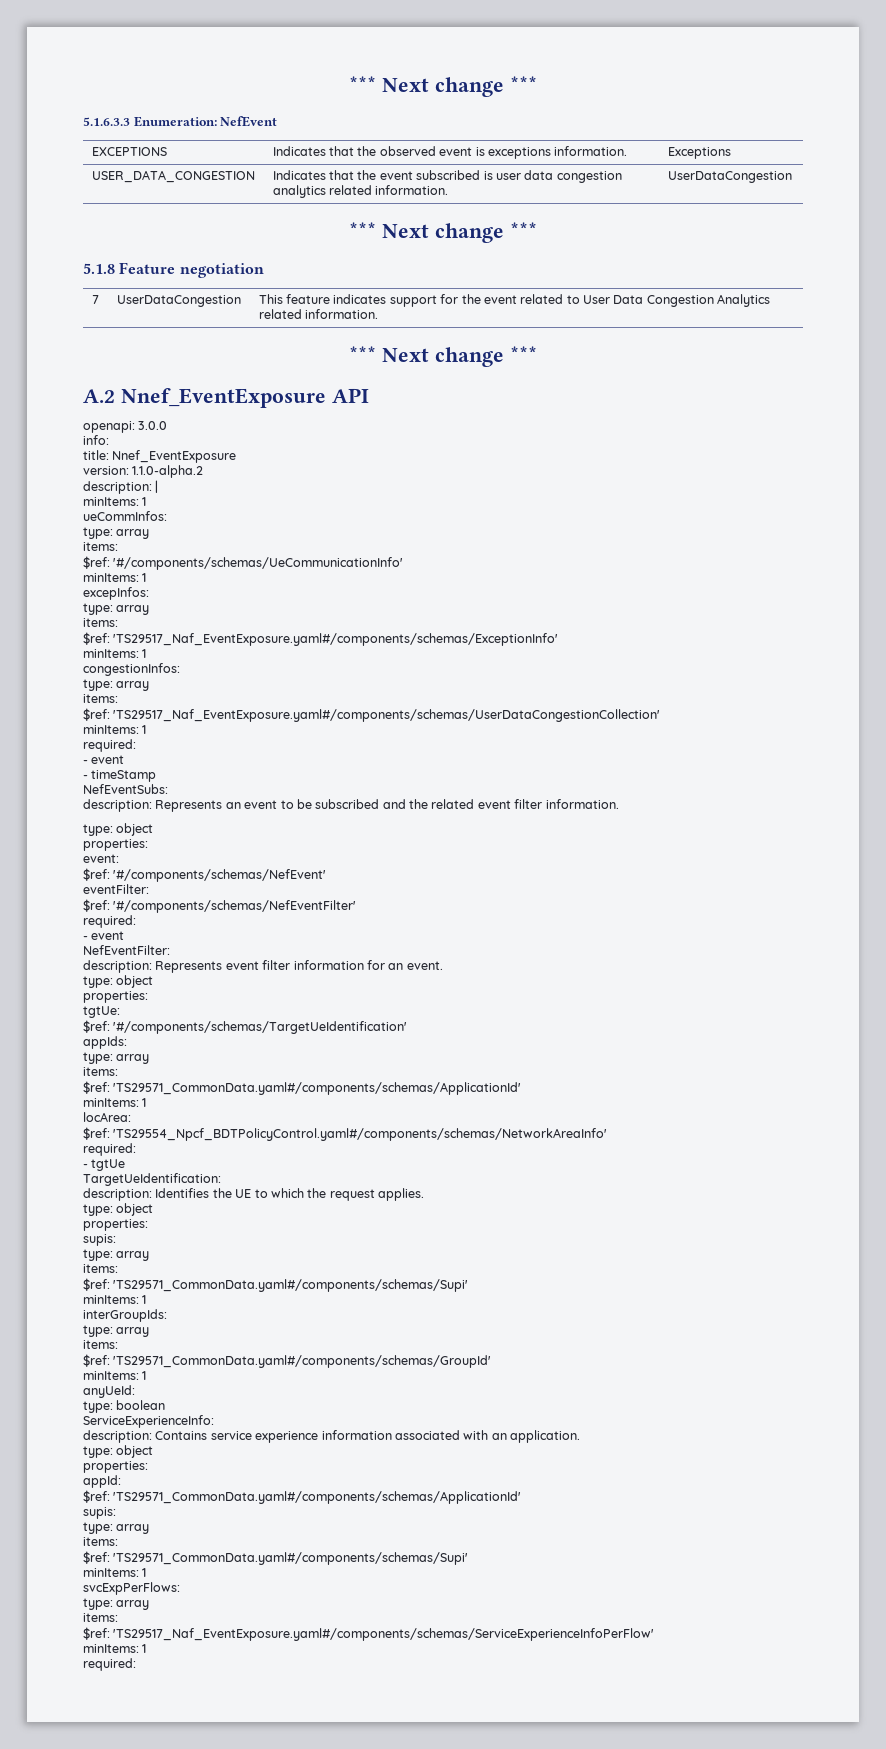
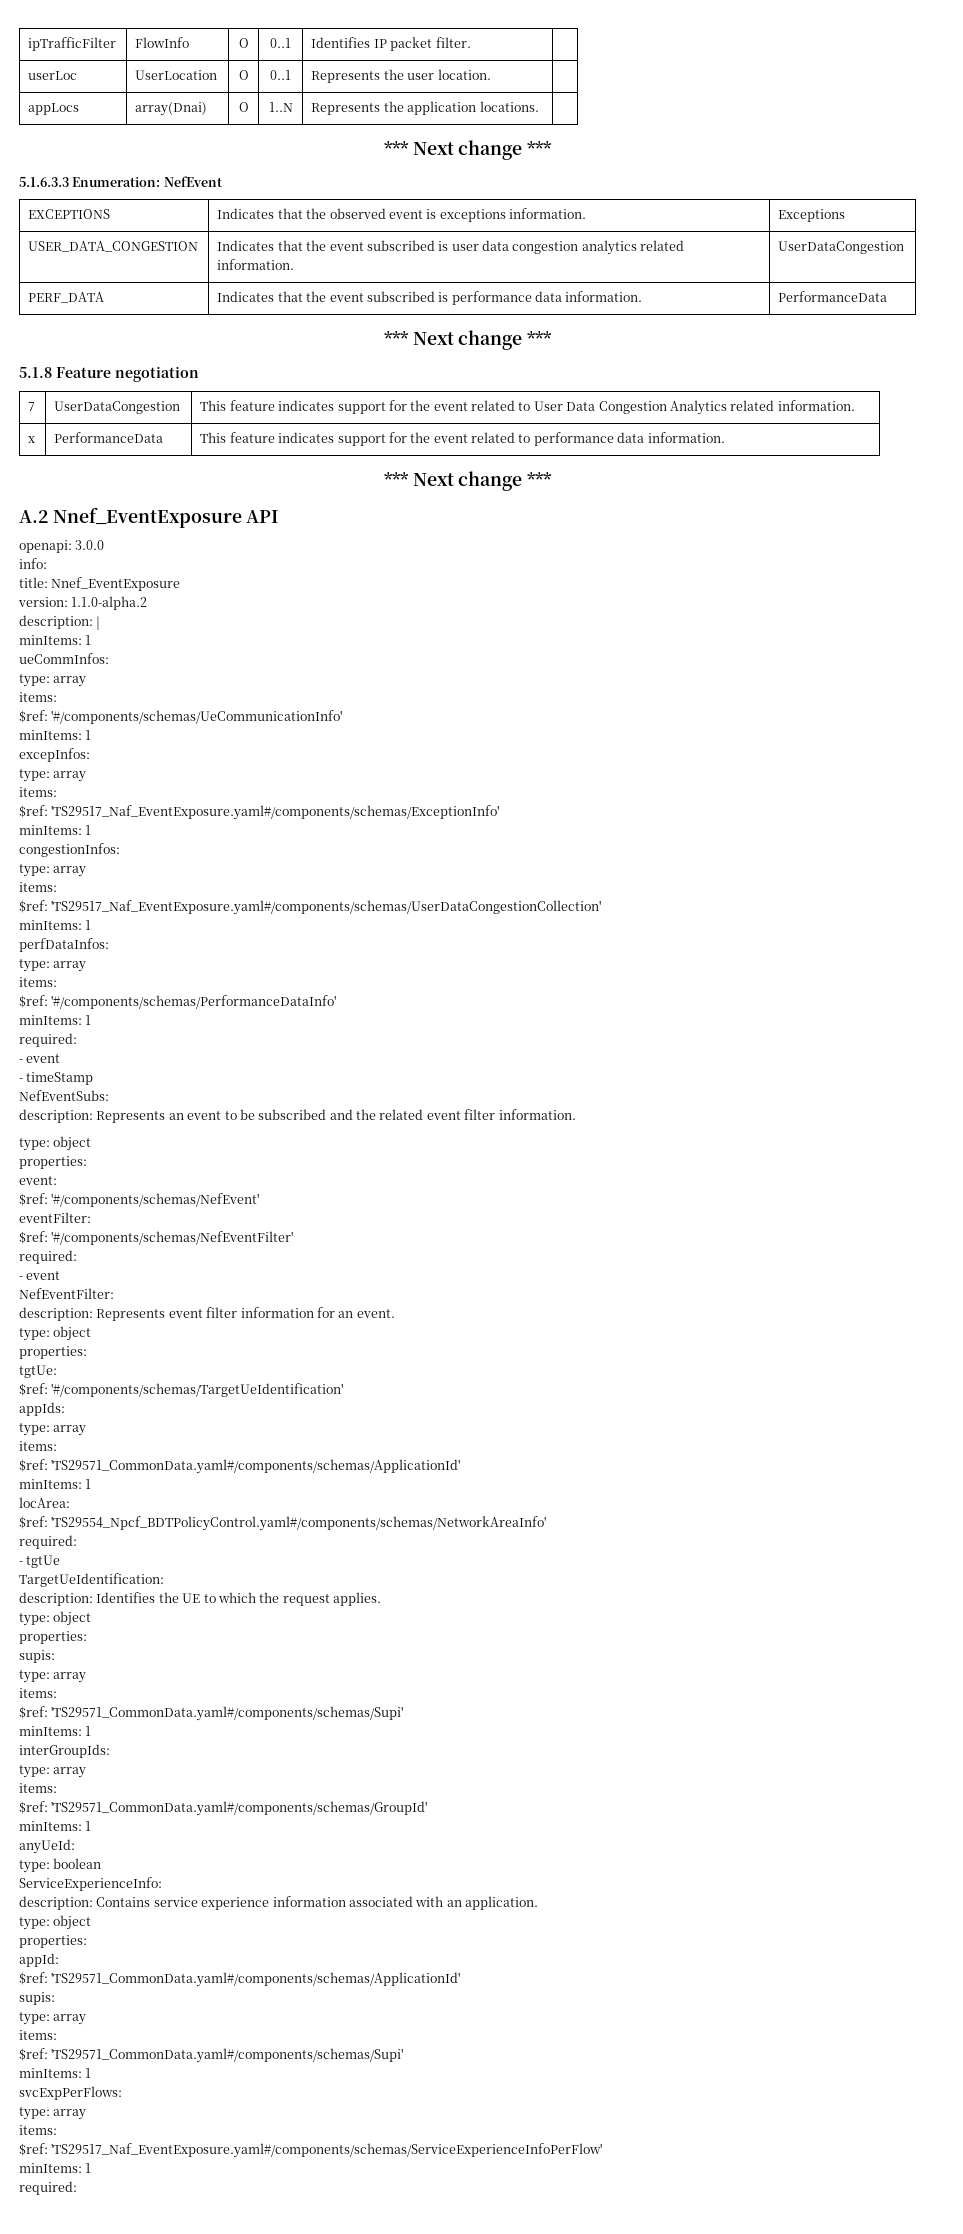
(349, 84) none -> [28,37,117,51] [135,37,190,48] [238,38,249,48] [270,38,291,48] [311,37,471,51] [28,71,78,80] [135,70,218,80] [238,70,249,80] [270,70,291,80] [311,69,491,83] [28,103,80,115] [135,102,208,116] [238,102,249,112] [268,102,293,112] [311,101,539,115] ipTrafficFilter | FlowInfo | O | 0..1 | Identifies IP packet filter. | // userLoc | UserLocation | O | 0..1 | Represents the user location. | // appLocs | array(Dnai) | O | 1..N | Represents the application locations. | //
(792, 177) none -> [28,292,105,303] [217,291,643,305] [778,291,888,302] // PERF_DATA | Indicates that the event subscribed is performance data information. | PerformanceData
(379, 314) none -> [28,436,36,443] [54,432,164,443] [200,432,725,446] // x | PerformanceData | This feature indicates support for the event related to performance data information.
(147, 729) none -> [19,938,109,952] [19,959,87,972] [19,977,57,987] [19,995,337,1009] [19,1015,92,1025] // perfDataInfos: // type: array // items: // $ref: '#/components/schemas/PerformanceDataInfo' // minItems: 1

